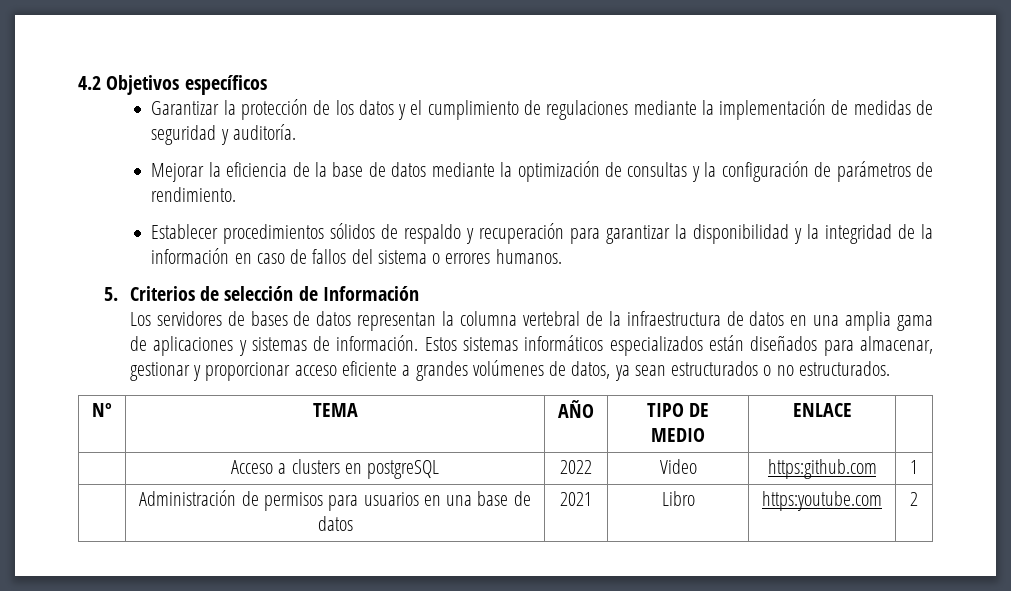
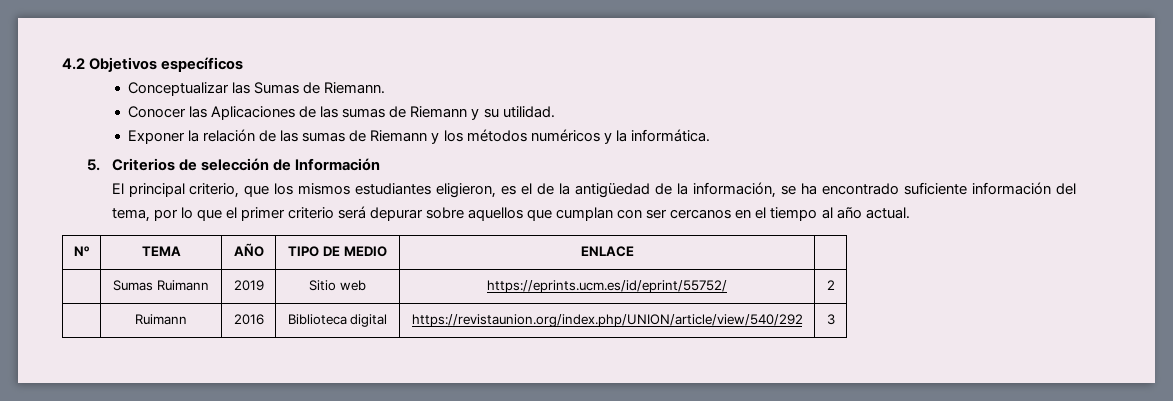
[151,99,934,120] [151,124,296,145] [151,161,933,182] [151,187,237,202] [151,223,933,244] [151,248,562,264] Garantizar la protección de los datos y el cumplimiento de regulaciones mediante la implementación de medidas de seguridad y auditoría. // Mejorar la eficiencia de la base de datos mediante la optimización de consultas y la configuración de parámetros de rendimiento. // Establecer procedimientos sólidos de respaldo y recuperación para garantizar la disponibilidad y la integridad de la información en caso de fallos del sistema o errores humanos. -> [128,82,386,96] [128,106,555,120] [128,129,710,144] Conceptualizar las Sumas de Riemann. // Conocer las Aplicaciones de las sumas de Riemann y su utilidad. // Exponer la relación de las sumas de Riemann y los métodos numéricos y la informática.
[129,311,933,331] [129,335,934,356] [129,360,890,381] Los servidores de bases de datos representan la columna vertebral de la infraestructura de datos en una amplia gama de aplicaciones y sistemas de información. Estos sistemas informáticos especializados están diseñados para almacenar, gestionar y proporcionar acceso eficiente a grandes volúmenes de datos, ya sean estructurados o no estructurados. -> [111,182,1076,198] [111,206,910,222] El principal criterio, que los mismos estudiantes eligieron, es el de la antigüedad de la información, se ha encontrado suficiente información del tema, por lo que el primer criterio será depurar sobre aquellos que cumplan con ser cercanos en el tiempo al año actual.
[230,459,440,479] [560,460,592,474] [659,459,697,474] [767,459,877,479] [910,460,918,474] [139,490,531,511] [317,516,353,531] [560,492,592,506] [661,491,695,506] [762,491,882,511] [910,492,918,506] Acceso a clusters en postgreSQL | 2022 | Video | https:github.com | 1 // | Administración de permisos para usuarios en una base de datos | 2021 | Libro | https:youtube.com | 2 -> [113,280,209,291] [233,280,264,291] [309,280,366,291] [487,280,727,293] [826,280,835,290] [135,314,187,325] [233,314,264,325] [287,314,388,327] [411,314,803,327] [826,314,835,325] Sumas Ruimann | 2019 | Sitio web | https://eprints.ucm.es/id/eprint/55752/ | 2 // | Ruimann | 2016 | Biblioteca digital | https://revistaunion.org/index.php/UNION/article/view/540/292 | 3

